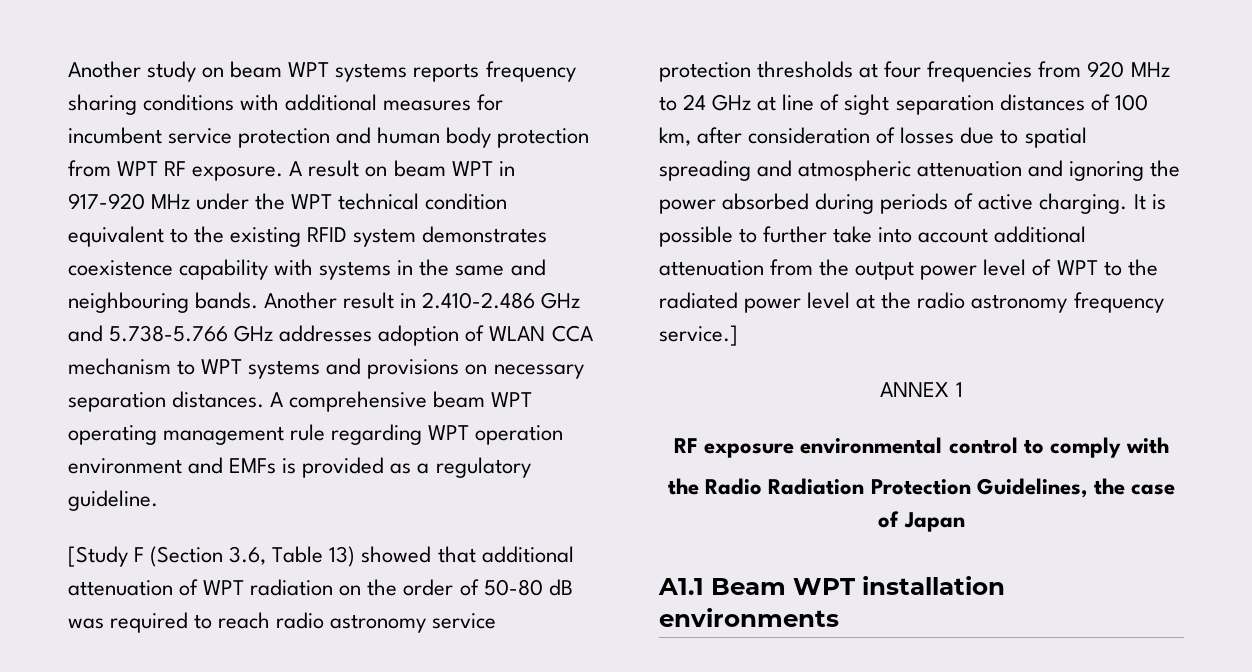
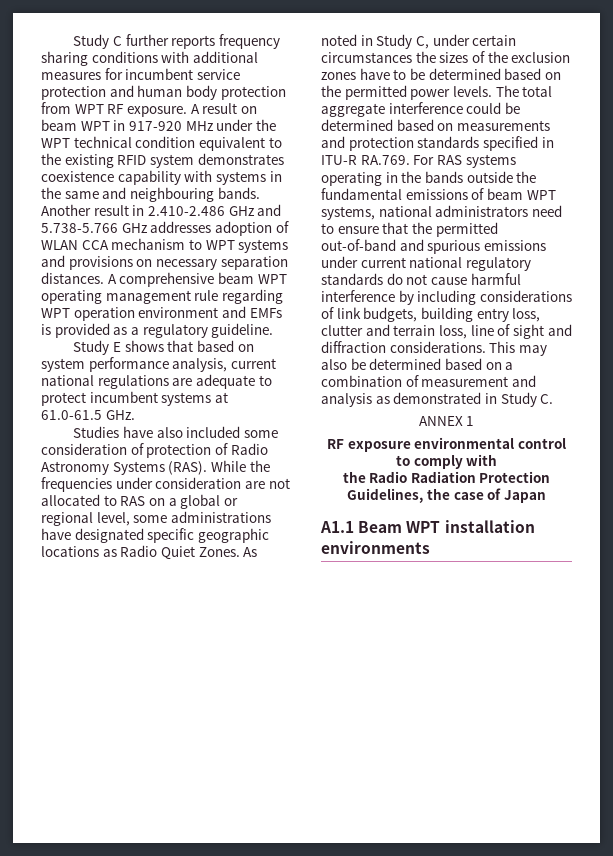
[68,61,408,82] Another study on beam WPT systems -> [73,34,169,49] Study C further
[68,546,574,567] [68,579,573,596] [68,612,497,633] [659,61,1170,82] [659,94,1148,115] [659,127,1087,148] [659,160,1181,181] [659,193,1166,214] [659,226,1087,247] [659,259,1158,280] [659,292,1164,313] [659,325,738,346] [Study F (Section 3.6, Table 13) showed that additional attenuation of WPT radiation on the order of 50-80 dB was required to reach radio astronomy service protection thresholds at four frequencies from 920 MHz to 24 GHz at line of sight separation distances of 100 km, after consideration of losses due to spatial spreading and atmospheric attenuation and ignoring the power absorbed during periods of active charging. It is possible to further take into account additional attenuation from the output power level of WPT to the radiated power level at the radio astronomy frequency service.] -> [73,340,254,355] [41,357,276,372] [41,374,272,389] [41,391,228,406] [41,410,135,420] [73,426,279,438] [41,443,268,458] [41,460,270,475] [41,477,290,492] [41,494,238,509] [41,511,271,526] [41,528,269,543] [41,545,258,560] [321,34,517,49] [321,51,571,63] [321,68,561,80] [321,85,553,100] [321,102,520,117] [321,119,550,131] [321,136,554,151] [321,154,516,168] [321,171,537,186] [321,188,556,200] [321,205,562,220] [321,222,498,237] [321,239,546,254] [321,256,531,271] [321,273,521,285] [321,290,572,305] [321,307,541,322] [321,324,572,339] [321,341,547,356] [321,358,514,370] [321,375,536,387] [321,392,554,407] Study E shows that based on system performance analysis, current national regulations are adequate to protect incumbent systems at 61.0-61.5 GHz. // Studies have also included some consideration of protection of Radio Astronomy Systems (RAS). While the frequencies under consideration are not allocated to RAS on a global or regional level, some administrations have designated specific geographic locations as Radio Quiet Zones. As noted in Study C, under certain circumstances the sizes of the exclusion zones have to be determined based on the permitted power levels. The total aggregate interference could be determined based on measurements and protection standards specified in ITU-R RA.769. For RAS systems operating in the bands outside the fundamental emissions of beam WPT systems, national administrators need to ensure that the permitted out-of-band and spurious emissions under current national regulatory standards do not cause harmful interference by including considerations of link budgets, building entry loss, clutter and terrain loss, line of sight and diffraction considerations. This may also be determined based on a combination of measurement and analysis as demonstrated in Study C.

